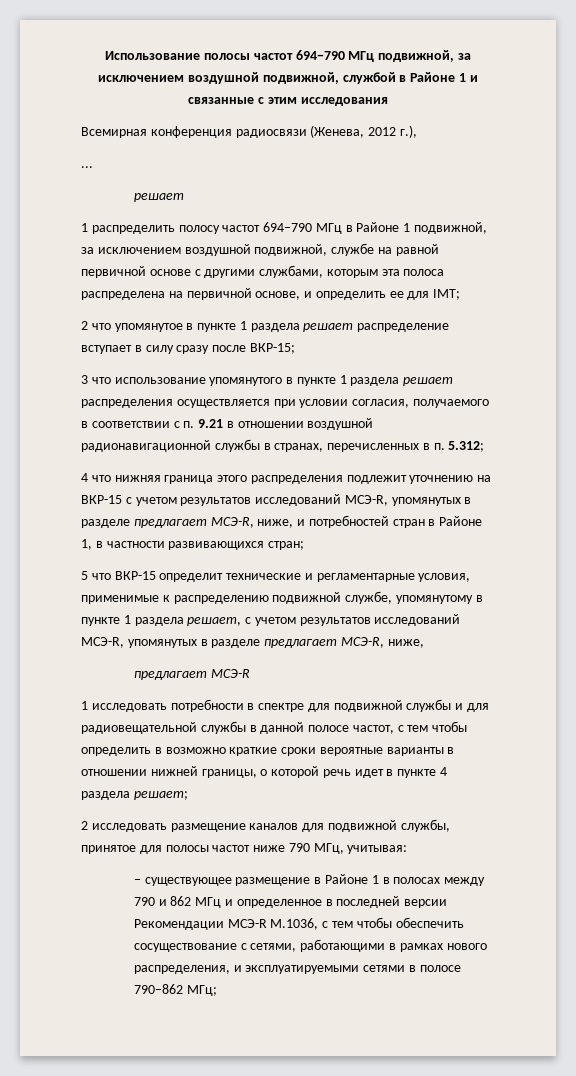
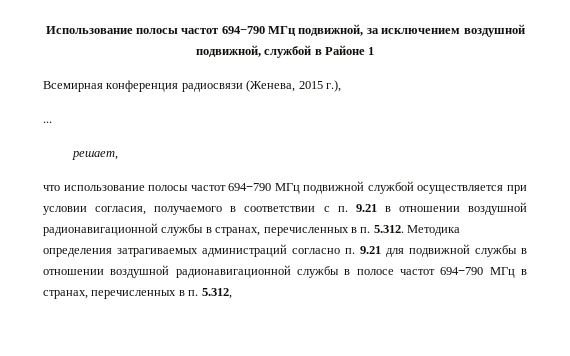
[469,75,478,82] [188,97,388,106] и связанные с этим исследования -> (375, 51) none
[368,127,397,136] 2012 -> [298,81,323,89] 2015
[133,193,184,202] [81,222,488,234] [81,243,439,256] [81,265,445,278] [81,288,461,300] [81,321,450,332] [81,343,295,354] [81,375,454,386] [81,399,173,408] решает // 1 распределить полосу частот 694−790 МГц в Районе 1 подвижной, за исключением воздушной подвижной, службе на равной первичной основе с другими службами, которым эта полоса распределена на первичной основе, и определить ее для IMT; // 2 что упомянутое в пункте 1 раздела решает распределение вступает в силу сразу после ВКР-15; // 3 что использование упомянутого в пункте 1 раздела решает распределения -> [71,151,118,160] [43,181,414,194] решает, // что использование полосы частот 694−790 МГц подвижной службой
[448,441,485,452] [81,473,492,484] [81,494,472,506] [81,515,483,528] [81,539,305,550] [81,571,471,582] [81,591,483,604] [81,614,461,626] [81,637,424,648] [133,669,250,680] [81,699,490,712] [81,721,468,734] [81,747,455,756] [81,766,448,778] [81,791,188,800] [81,819,450,832] [81,843,408,854] [133,874,486,886] [133,896,448,908] [133,917,464,930] [133,939,487,952] [133,965,461,974] [133,984,217,996] 5.312; // 4 что нижняя граница этого распределения подлежит уточнению на ВКР-15 с учетом результатов исследований МСЭ-R, упомянутых в разделе предлагает МСЭ-R, ниже, и потребностей стран в Районе 1, в частности развивающихся стран; // 5 что ВКР-15 определит технические и регламентарные условия, применимые к распределению подвижной службе, упомянутому в пункте 1 раздела решает, с учетом результатов исследований МСЭ-R, упомянутых в разделе предлагает МСЭ-R, ниже, // предлагает МСЭ-R // 1 исследовать потребности в спектре для подвижной службы и для радиовещательной службы в данной полосе частот, с тем чтобы определить в возможно краткие сроки вероятные варианты в отношении нижней границы, о которой речь идет в пункте 4 раздела решает; // 2 исследовать размещение каналов для подвижной службы, принятое для полосы частот ниже 790 МГц, учитывая: // − существующее размещение в Районе 1 в полосах между 790 и 862 МГц и определенное в последней версии Рекомендации МСЭ-R M.1036, с тем чтобы обеспечить сосуществование с сетями, работающими в рамках нового распределения, и эксплуатируемыми сетями в полосе 790−862 МГц; -> [373,225,460,236] [43,244,527,257] [43,265,527,278] [43,288,232,299] 5.312. Методика определения затрагиваемых администраций согласно п. 9.21 для подвижной службы в отношении воздушной радионавигационной службы в полосе частот 694−790 МГц в странах, перечисленных в п. 5.312,

